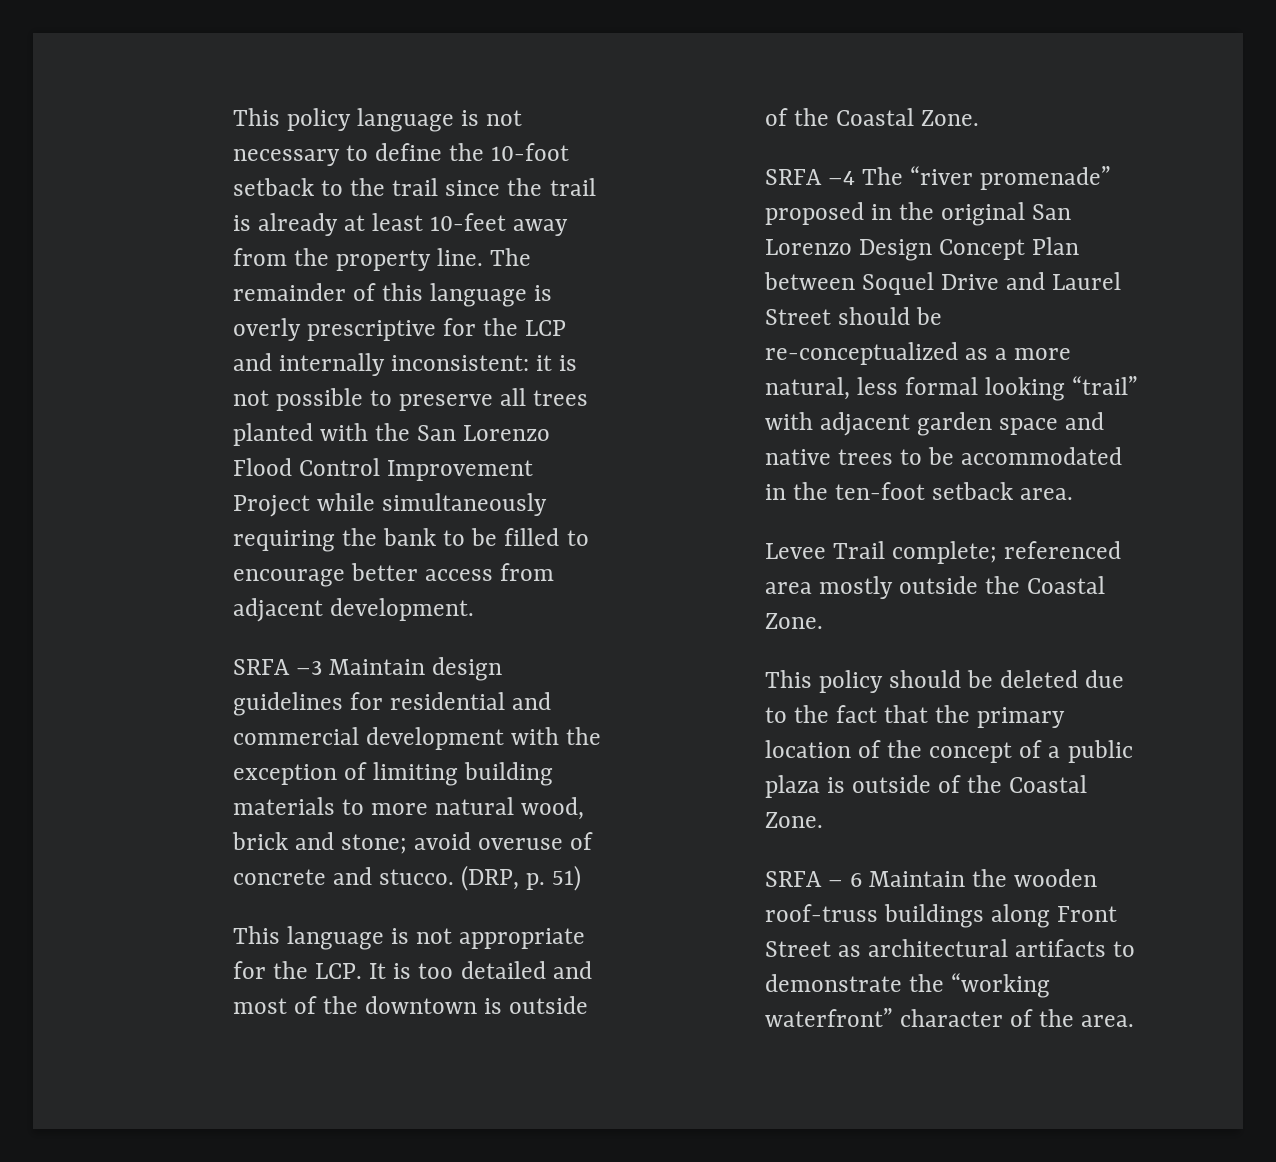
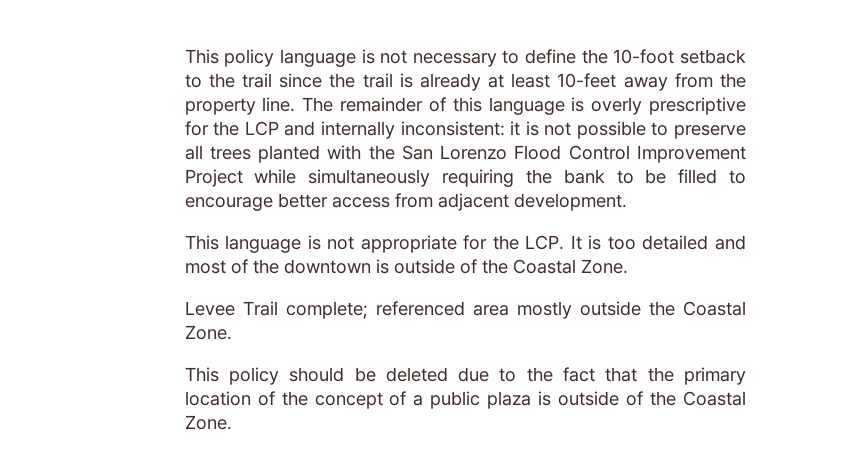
[232,657,503,681] [232,692,552,716] [232,727,602,750] [232,762,554,786] [232,797,585,820] [231,832,594,854] [232,865,582,891] // SRFA –3 Maintain design guidelines for residential and commercial development with the exception of limiting building materials to more natural wood, brick and stone; avoid overuse of concrete and stucco. (DRP, p. 51) -> (627, 202) none
[764,166,1112,190] [764,202,1072,226] [764,237,1080,261] [763,272,1122,295] [764,307,943,325] [764,342,1072,365] [764,376,1139,401] [764,412,1105,436] [764,447,1123,465] [764,482,1074,500] // SRFA –4 The “river promenade” proposed in the original San Lorenzo Design Concept Plan between Soquel Drive and Laurel Street should be re-conceptualized as a more natural, less formal looking “trail” with adjacent garden space and native trees to be accommodated in the ten-foot setback area. -> (628, 266) none
[764,869,1098,887] [764,904,1118,928] [764,939,1136,957] [764,973,1051,998] [764,1008,1135,1027] // SRFA – 6 Maintain the wooden roof-truss buildings along Front Street as architectural artifacts to demonstrate the “working waterfront” character of the area. -> (232, 422) none

